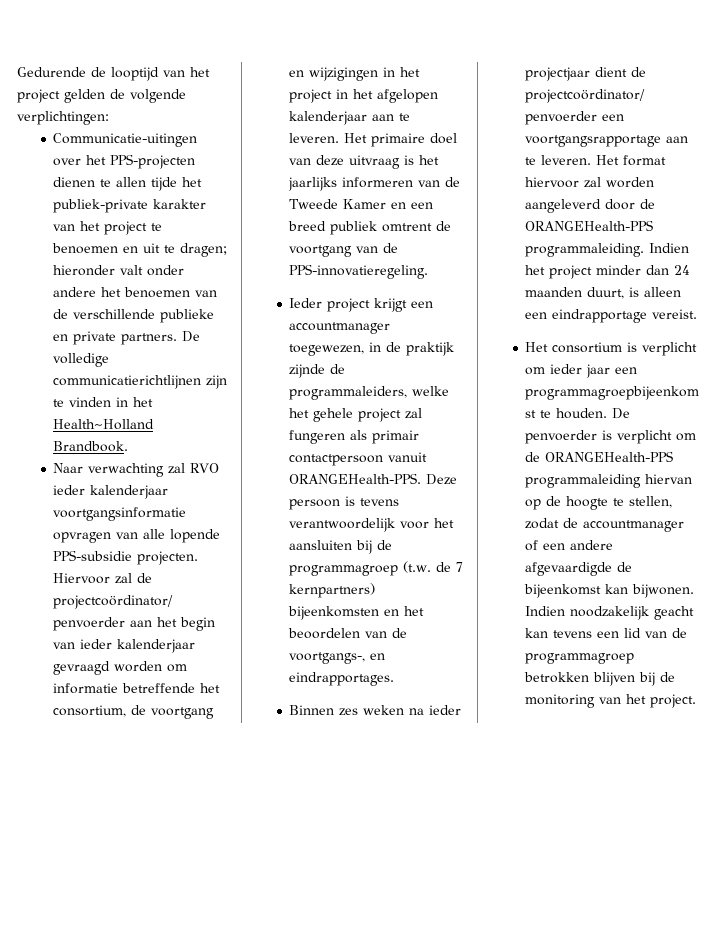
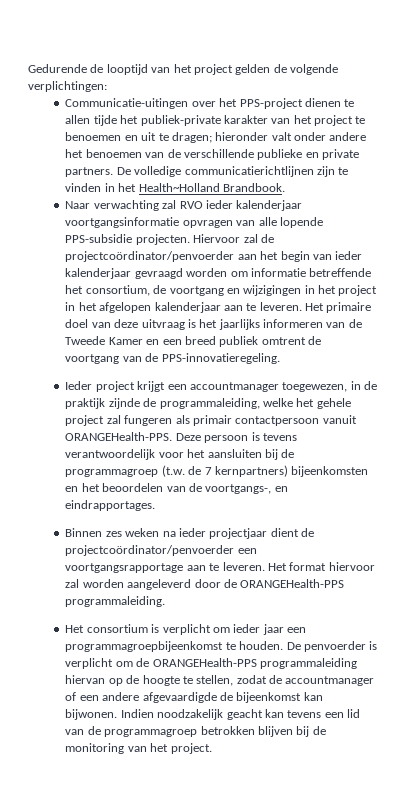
[110,154,196,169] PPS-projecten -> [239,98,303,109] PPS-project
[289,386,408,400] programmaleiders, -> [159,398,260,409] programmaleiding,
[649,243,690,253] [525,265,691,279] [525,287,682,299] [525,309,698,323] Indien het project minder dan 24 maanden duurt, is alleen een eindrapportage vereist. -> (166, 601) none

